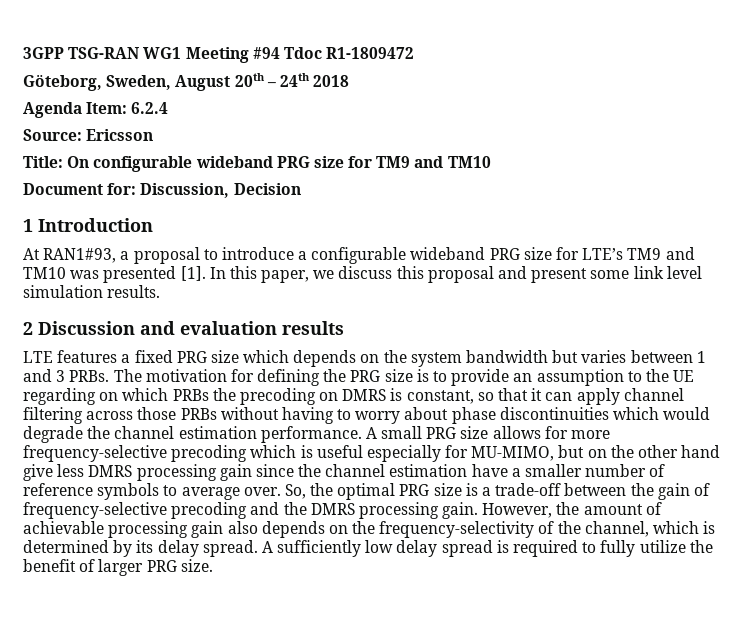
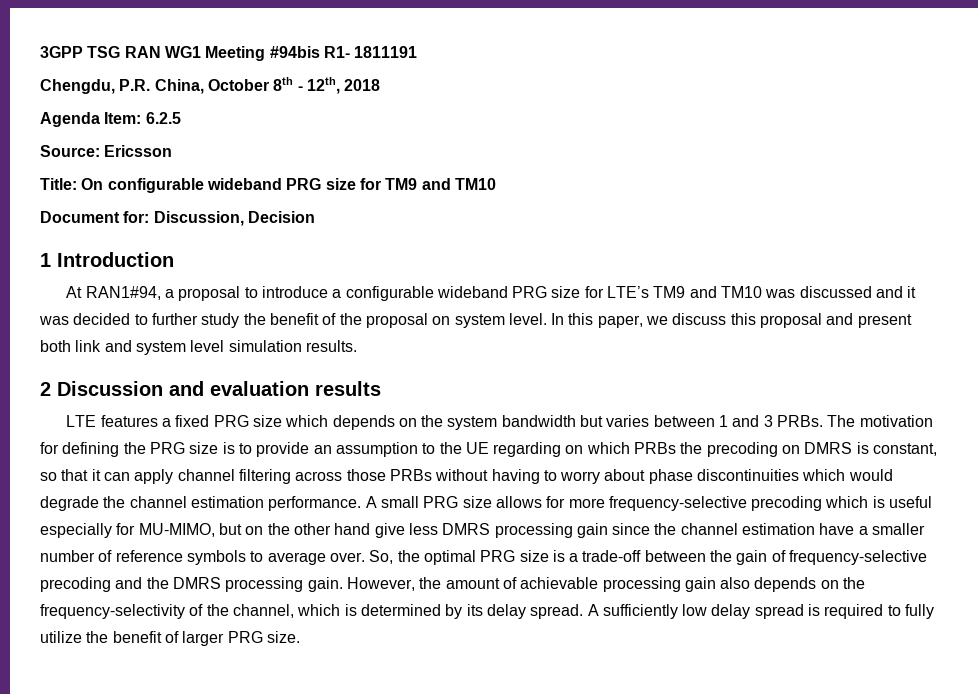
[68,47,415,63] [23,73,310,91] TSG-RAN WG1 Meeting #94 Tdoc R1-1809472 // Göteborg, Sweden, August 20th – 24th -> [87,46,418,61] [40,77,340,94] TSG RAN WG1 Meeting #94bis R1- 1811191 // Chengdu, P.R. China, October 8th - 12th,
[131,102,169,114] 6.2.4 -> [145,112,181,124] 6.2.5
[43,248,117,263] RAN1#93, -> [85,286,161,300] RAN1#94,
[103,266,206,283] presented [1]. -> [799,286,917,298] [39,313,547,328] discussed and it was decided to further study the benefit of the proposal on system level.
[590,266,664,279] some link -> [40,340,186,355] both link and system

